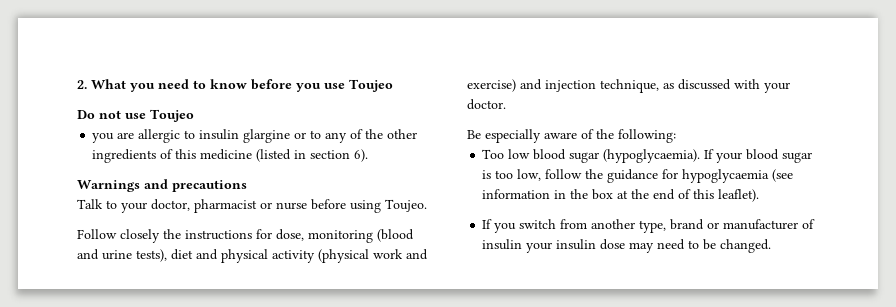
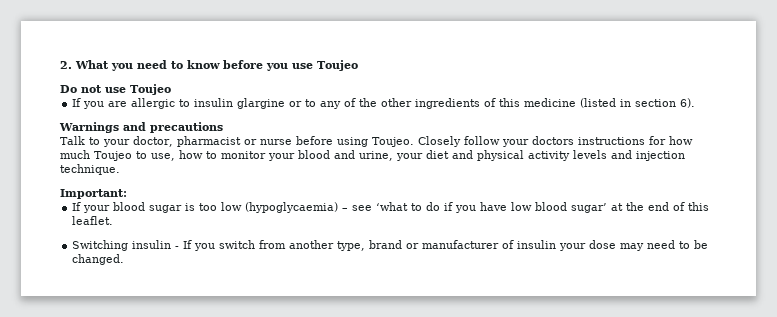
(194, 115) none -> [72,98,82,107] If
[77,229,414,243] [77,249,428,263] [467,79,790,93] [467,99,506,110] [467,129,676,143] [482,149,701,163] // Follow closely the instructions for dose, monitoring (blood and urine tests), diet and physical activity (physical work and exercise) and injection technique, as discussed with your doctor. // Be especially aware of the following: // Too low blood sugar (hypoglycaemia). -> [417,136,693,147] [60,150,685,161] [60,164,120,175] [60,189,127,199] Closely follow your doctors instructions for how much Toujeo to use, how to monitor your blood and urine, your diet and physical activity levels and injection technique. // Important: //
[517,169,794,183] [482,189,614,200] low, follow the guidance for hypoglycaemia (see information in the box -> [221,202,608,213] low (hypoglycaemia) – see ‘what to do if you have low blood sugar’
[718,189,760,202] leaflet). // -> [72,216,114,225] [72,240,180,251] leaflet. // Switching insulin -
[556,239,597,250] insulin -> (587, 247) none

